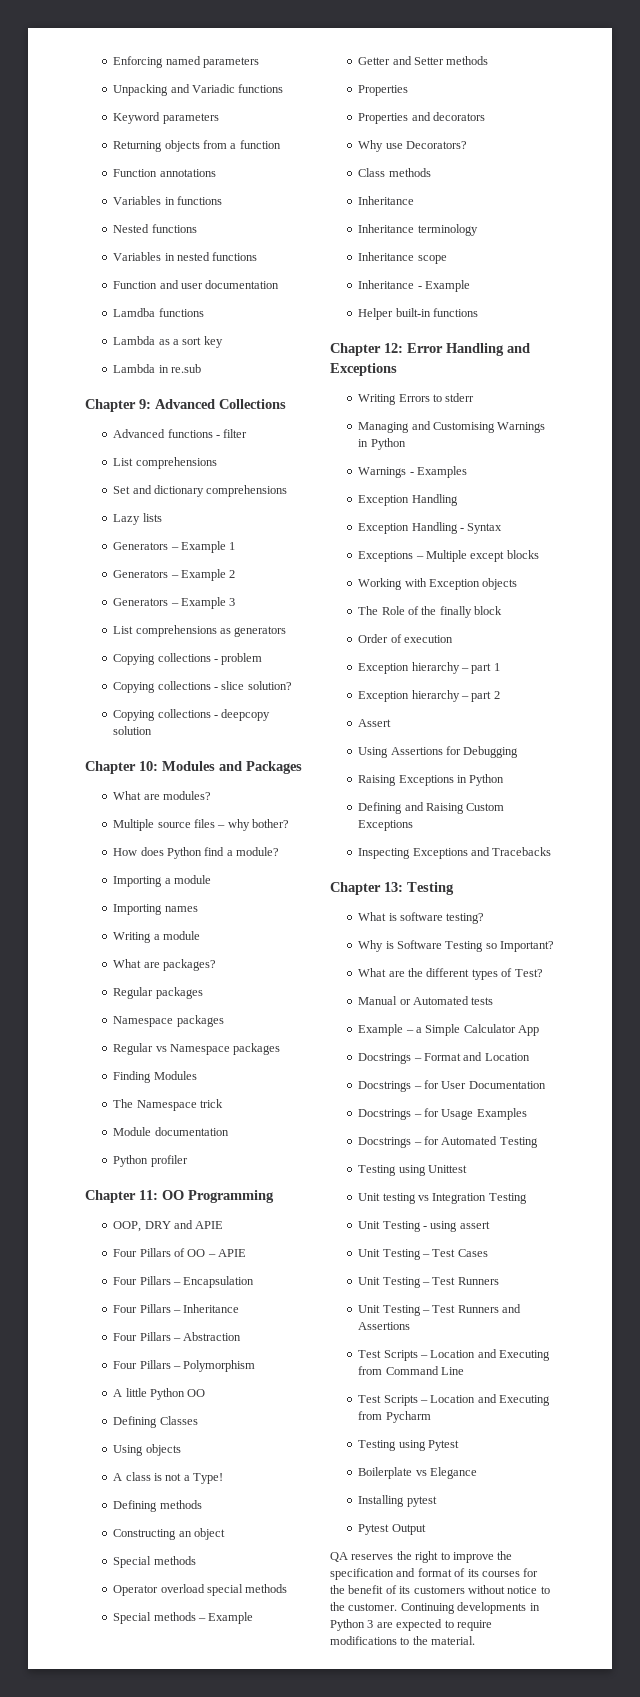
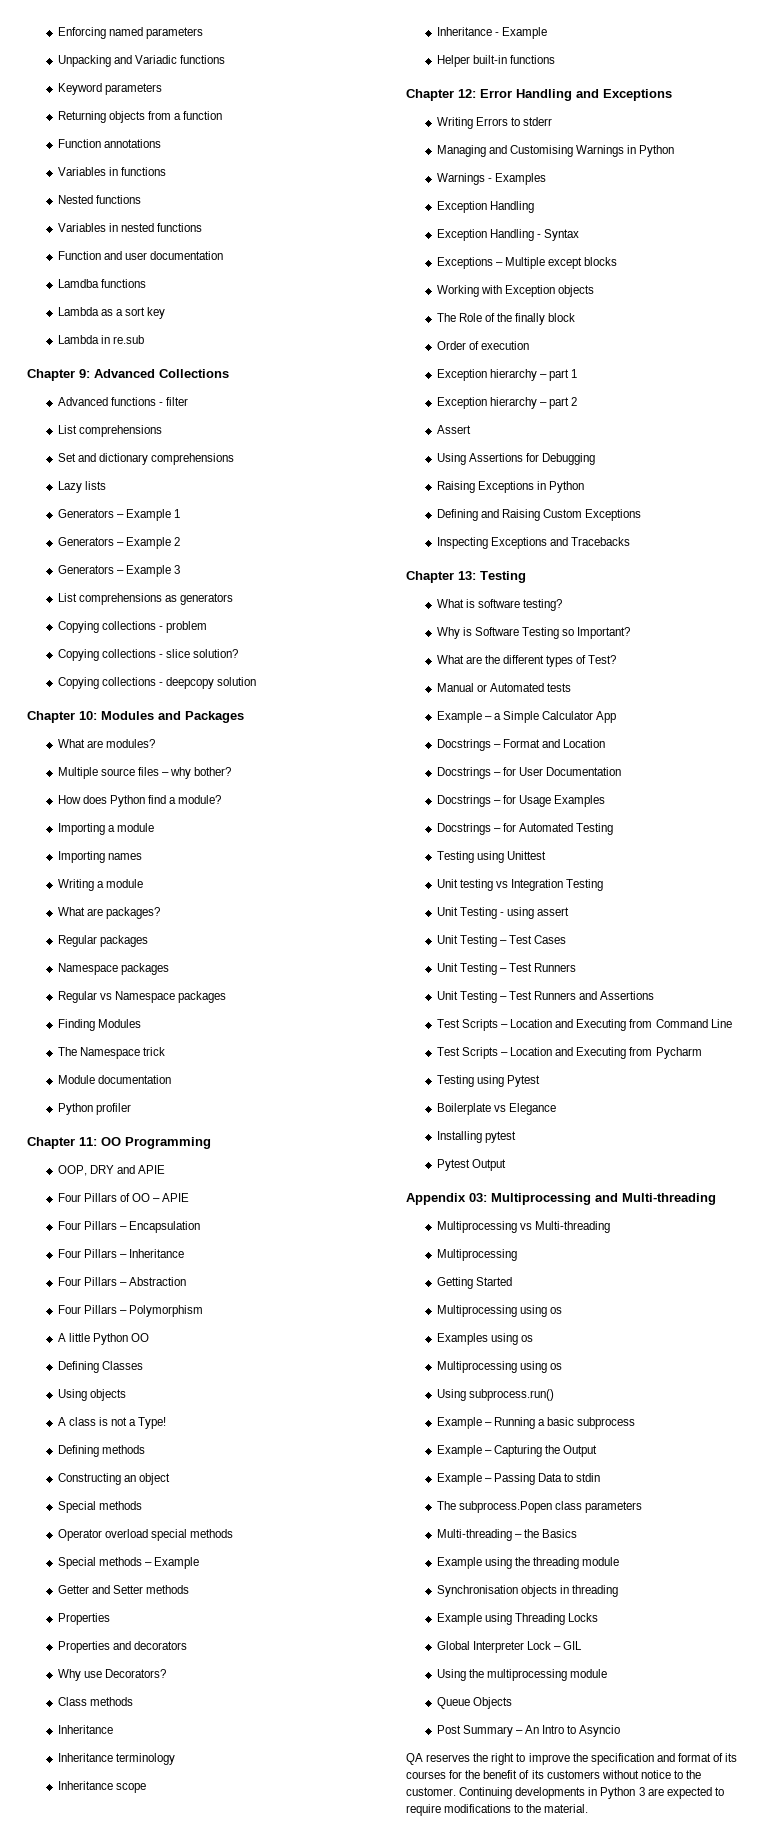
(426, 1529) none -> [406,1193,716,1205] [436,1221,611,1233] [436,1249,517,1261] [436,1277,512,1289] [436,1305,563,1317] [436,1333,534,1345] [436,1361,563,1373] [436,1389,554,1401] [436,1417,636,1429] [436,1445,598,1457] [436,1473,601,1485] [436,1501,643,1513] [436,1529,578,1541] [436,1557,620,1569] [436,1585,619,1597] [436,1613,599,1625] [436,1641,583,1653] [436,1669,608,1681] [436,1697,512,1709] [436,1725,621,1737] // Appendix 03: Multiprocessing and Multi-threading // Multiprocessing vs Multi-threading // Multiprocessing // Getting Started // Multiprocessing using os // Examples using os // Multiprocessing using os // Using subprocess.run() // Example – Running a basic subprocess // Example – Capturing the Output // Example – Passing Data to stdin // The subprocess.Popen class parameters // Multi-threading – the Basics // Example using the threading module // Synchronisation objects in threading // Example using Threading Locks // Global Interpreter Lock – GIL // Using the multiprocessing module // Queue Objects // Post Summary – An Intro to Asyncio

